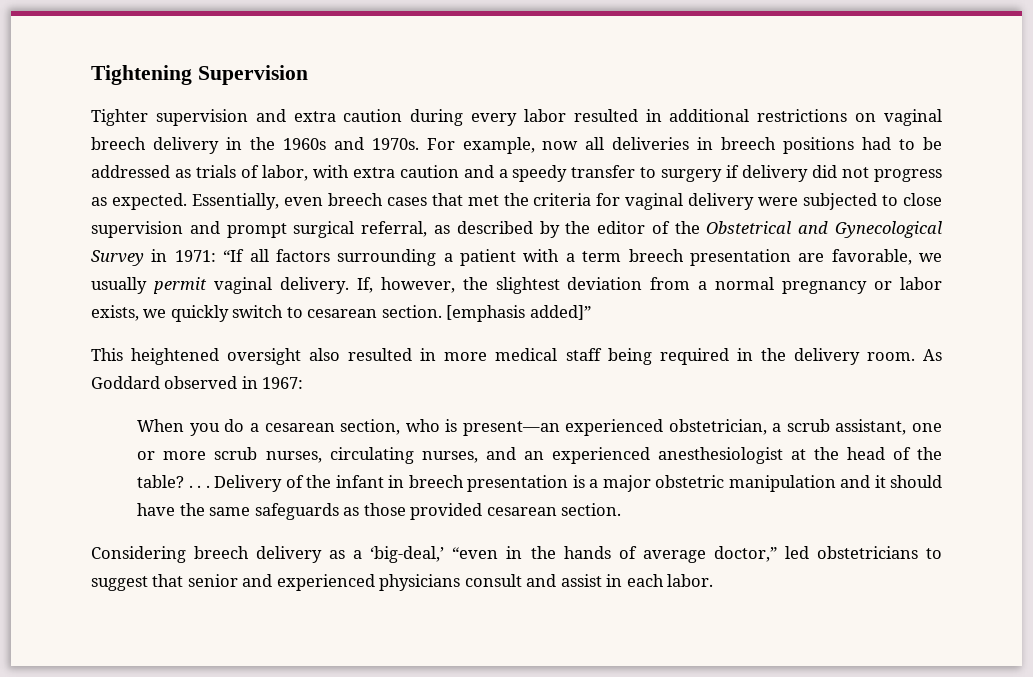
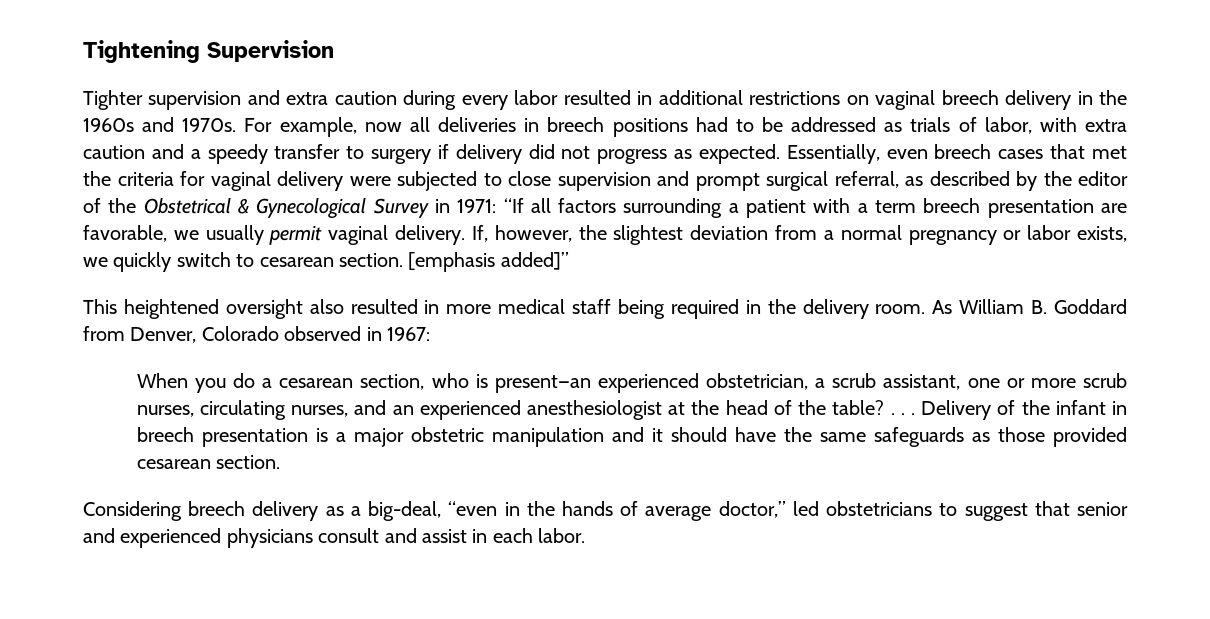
[798,221,829,234] and -> [237,198,249,214] &
[91,376,160,389] Goddard -> [959,299,1128,314] [83,326,279,343] William B. Goddard from Denver, Colorado
[370,546,445,563] ‘big-deal,’ -> [368,501,442,521] big-deal,

